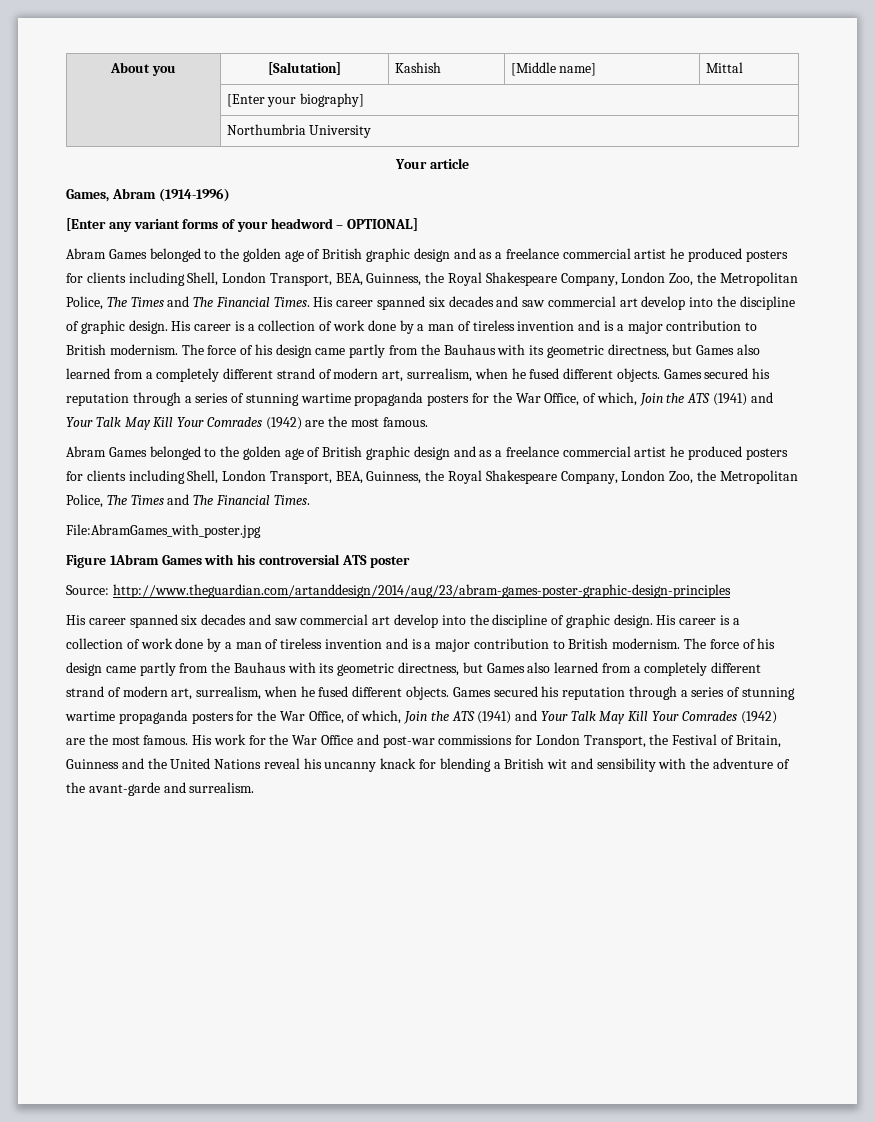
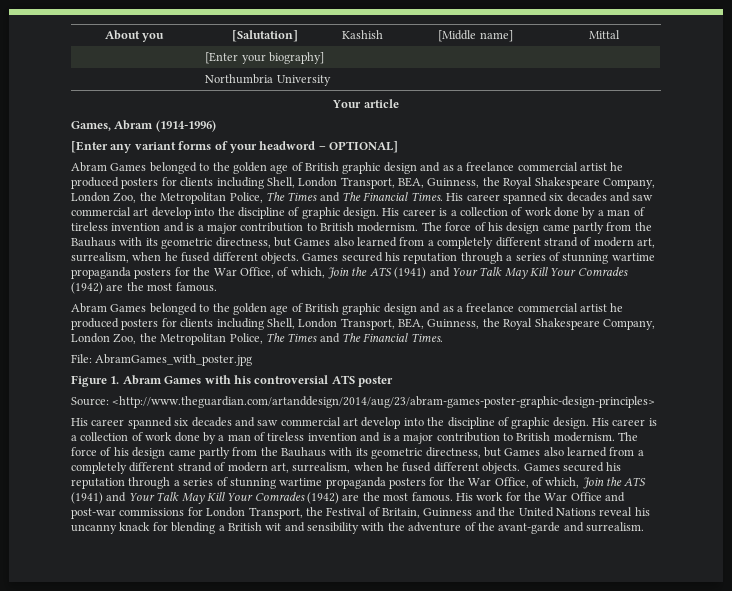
[66,524,261,538] File:AbramGames_with_poster.jpg -> [71,354,253,366] File: AbramGames_with_poster.jpg
[109,554,159,565] 1Abram -> [110,375,162,385] 1. Abram
[112,584,731,598] http://www.theguardian.com/artanddesign/2014/aug/23/abram-games-poster-graphic-design-principles -> [112,396,656,408] <http://www.theguardian.com/artanddesign/2014/aug/23/abram-games-poster-graphic-design-principles>

